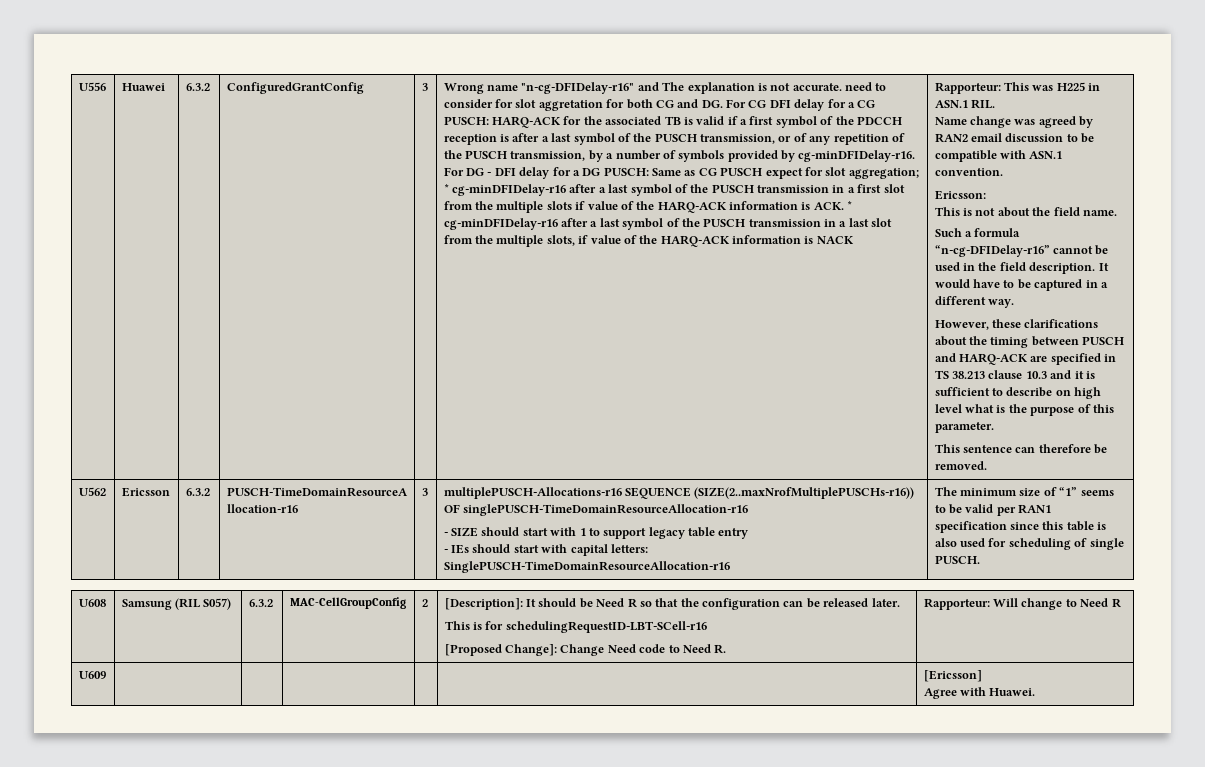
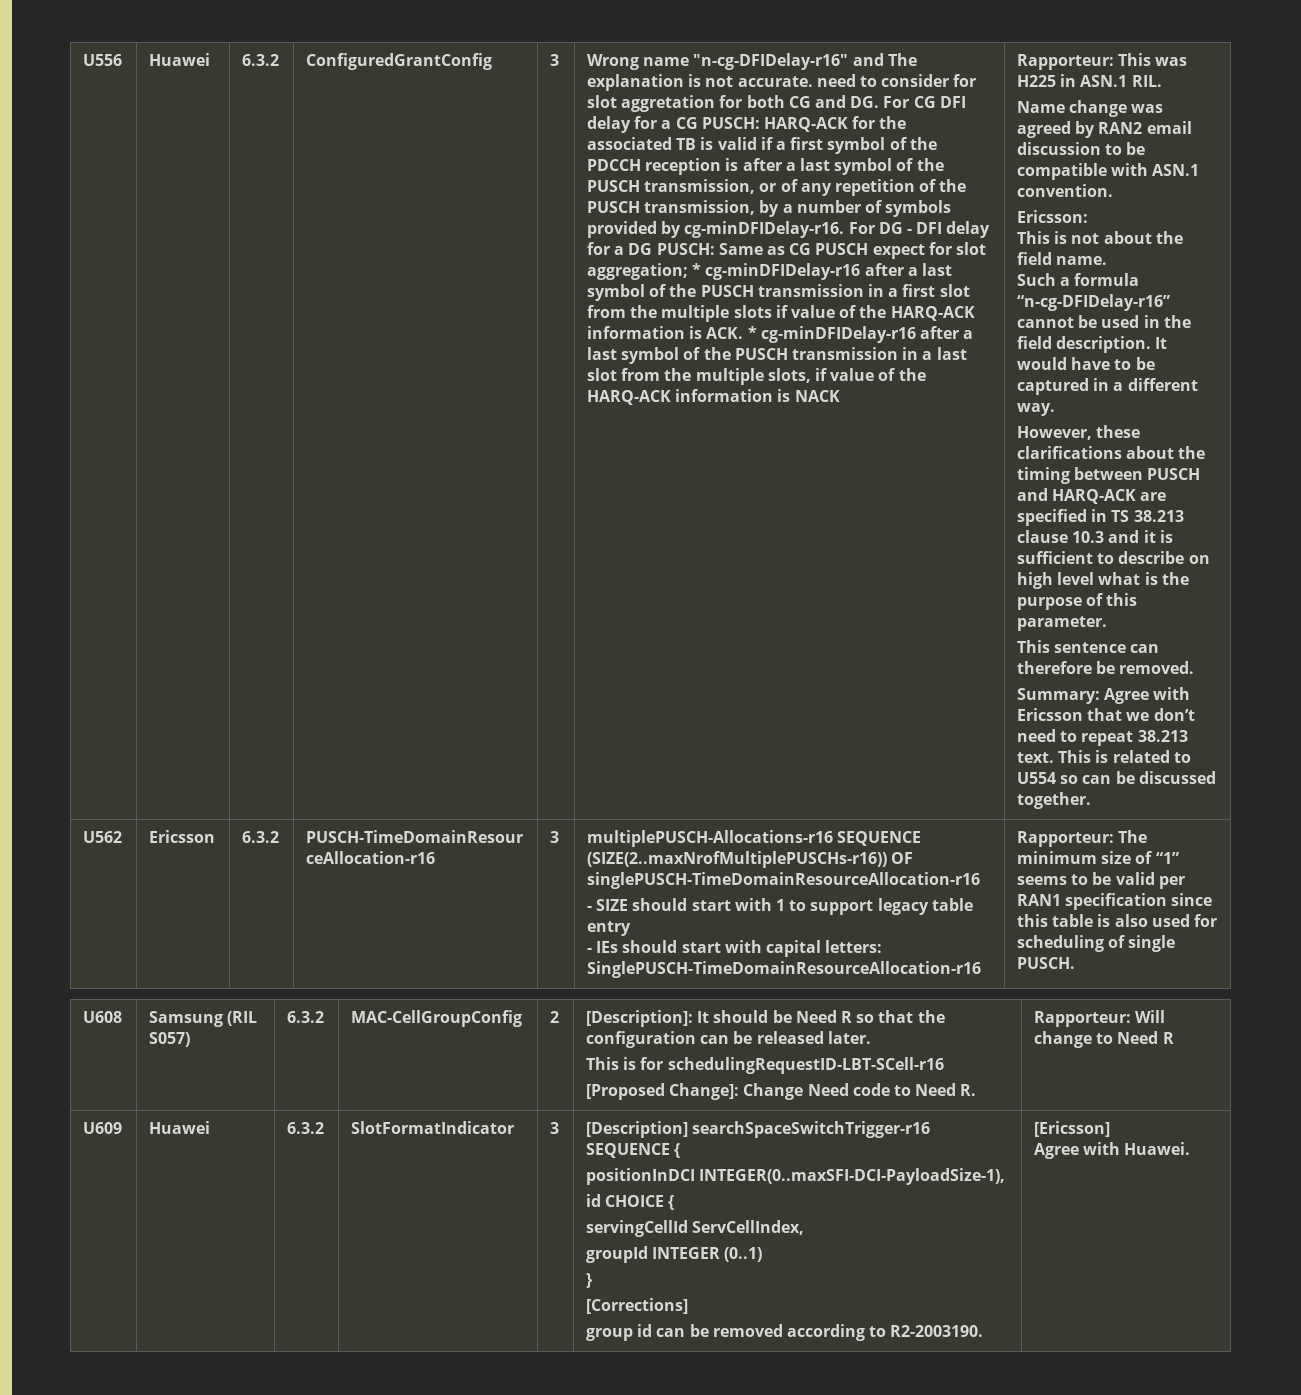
(987, 465) none -> [1017,687,1191,704] [1017,708,1195,721] [1017,729,1188,746] [1017,750,1191,763] [1017,771,1216,784] [1017,792,1092,809] // Summary: Agree with Ericsson that we don’t need to repeat 38.213 text. This is related to U554 so can be discussed together.
(730, 567) none -> [1017,831,1115,847] Rapporteur:
(106, 675) | | | | -> [149,1121,211,1134] [287,1122,325,1134] [351,1121,515,1134] [550,1122,560,1134] [586,1121,931,1138] [586,1143,681,1158] [586,1168,1006,1185] [586,1194,675,1210] [586,1220,805,1237] [586,1246,763,1263] [586,1273,594,1288] [586,1298,689,1314] [586,1324,984,1341] Huawei | 6.3.2 | SlotFormatIndicator | 3 | [Description] searchSpaceSwitchTrigger-r16 SEQUENCE { // positionInDCI INTEGER(0..maxSFI-DCI-PayloadSize-1), // id CHOICE { // servingCellId ServCellIndex, // groupId INTEGER (0..1) // } // [Corrections] // group id can be removed according to R2-2003190.

